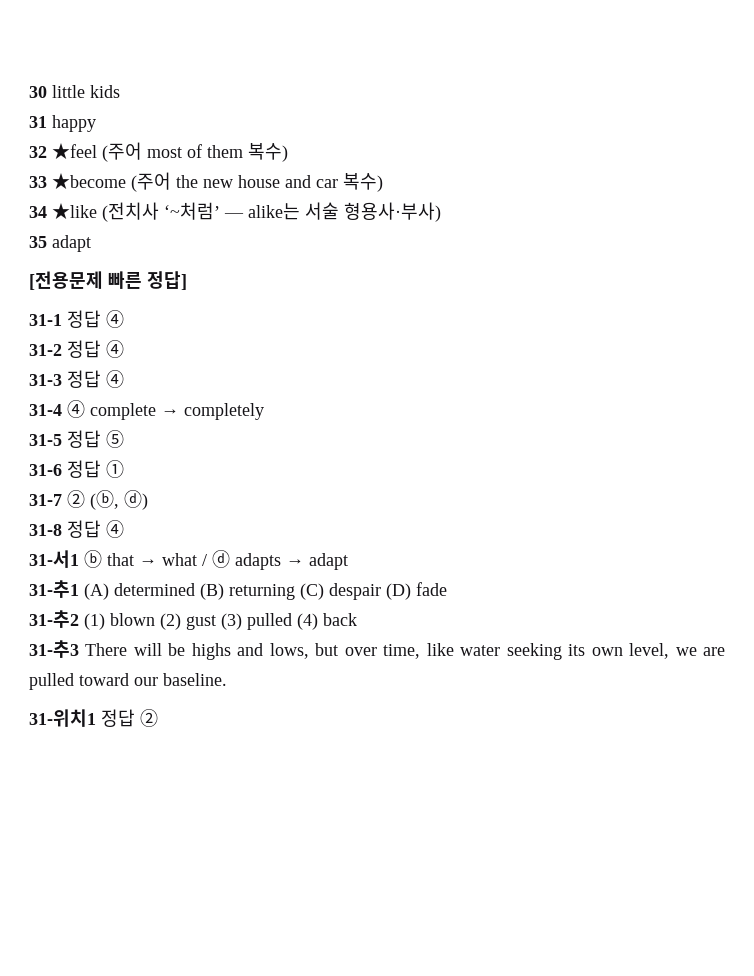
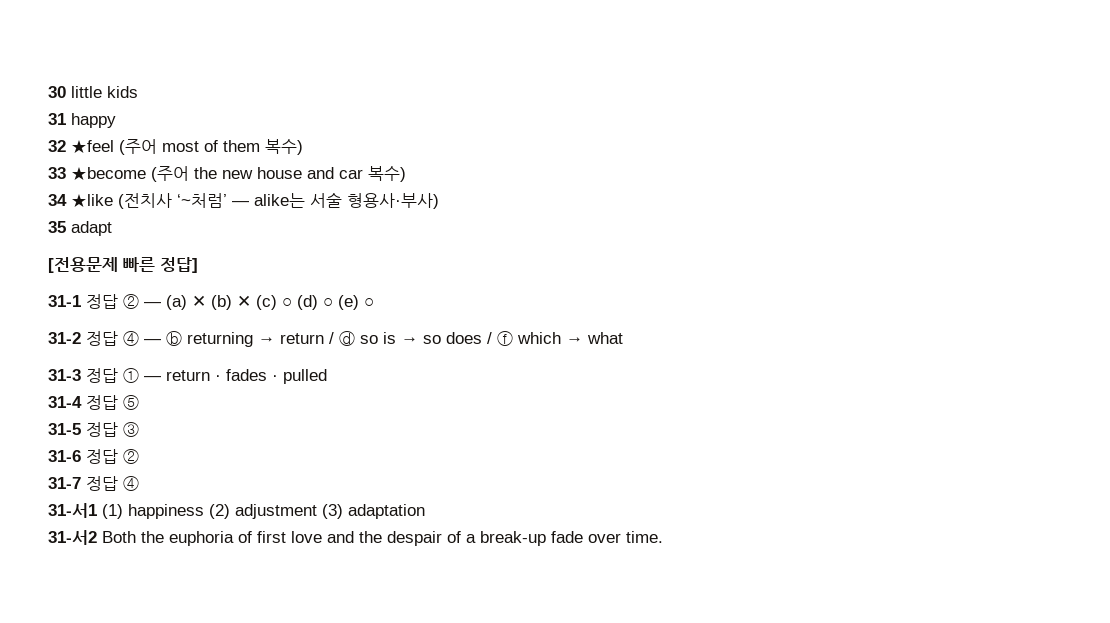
[106,310,124,328] [29,340,124,358] [29,370,124,388] [29,400,264,420] ④ // 31-2 정답 ④ // 31-3 정답 ④ // 31-4 ④ complete → completely -> [123,294,374,310] [48,331,623,347] [48,368,327,384] [48,395,139,410] ② — (a) ✕ (b) ✕ (c) ○ (d) ○ (e) ○ // 31-2 정답 ④ — ⓑ returning → return / ⓓ so is → so does / ⓕ which → what // 31-3 정답 ① — return · fades · pulled // 31-4 정답 ⑤
[106,430,124,448] ⑤ -> [123,422,139,437] ③
[106,460,124,478] ① -> [123,449,139,464] ②
[67,490,148,510] [29,524,62,536] ② (ⓑ, ⓓ) // 31-8 -> (81, 483) none
[84,550,348,570] [29,580,447,600] [29,610,357,630] [29,640,726,660] [29,673,227,690] [29,709,158,727] ⓑ that → what / ⓓ adapts → adapt // 31-추1 (A) determined (B) returning (C) despair (D) fade // 31-추2 (1) blown (2) gust (3) pulled (4) back // 31-추3 There will be highs and lows, but over time, like water seeking its own level, we are pulled toward our baseline. // 31-위치1 정답 ② -> [102,504,425,519] [48,530,663,546] (1) happiness (2) adjustment (3) adaptation // 31-서2 Both the euphoria of first love and the despair of a break-up fade over time.

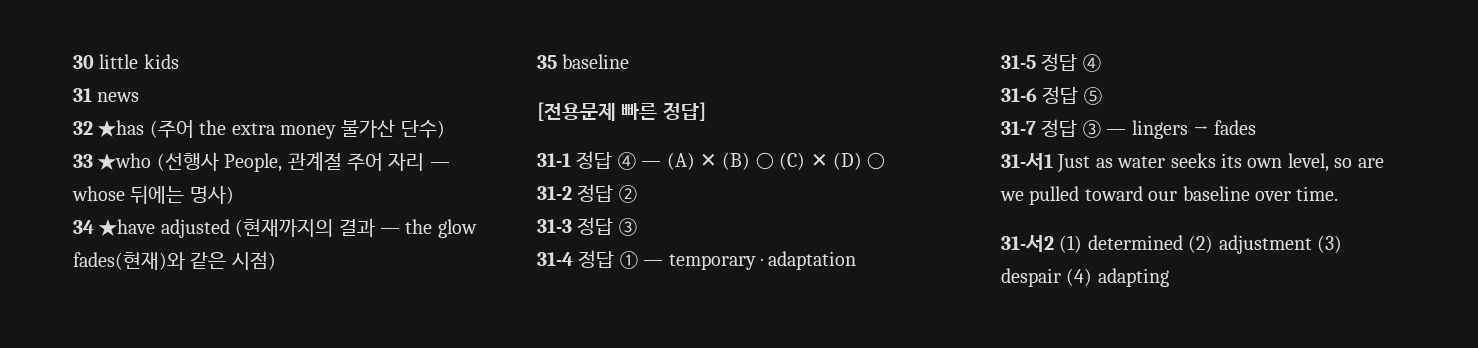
[71,113,116,128] happy -> [97,92,140,102] news
[71,139,303,155] [48,166,406,182] [48,192,439,209] ★feel (주어 most of them 복수) // 33 ★become (주어 the new house and car 복수) // 34 ★like (전치사 ‘~처럼’ — alike는 서술 형용사·부사) -> [97,119,445,139] [73,152,450,172] [72,185,234,204] [73,218,477,238] [73,251,276,270] ★has (주어 the extra money 불가산 단수) // 33 ★who (선행사 People, 관계절 주어 자리 — whose 뒤에는 명사) // 34 ★have adjusted (현재까지의 결과 — the glow fades(현재)와 같은 시점)
[71,221,112,236] adapt -> [562,54,630,69] baseline
[123,294,374,310] [48,331,623,347] [48,368,327,384] [48,395,139,410] ② — (a) ✕ (b) ✕ (c) ○ (d) ○ (e) ○ // 31-2 정답 ④ — ⓑ returning → return / ⓓ so is → so does / ⓕ which → what // 31-3 정답 ① — return · fades · pulled // 31-4 정답 ⑤ -> [617,152,886,170] [537,184,637,203] [537,217,637,236] [537,250,857,270] ④ — (A) ✕ (B) ○ (C) ✕ (D) ○ // 31-2 정답 ② // 31-3 정답 ③ // 31-4 정답 ① — temporary · adaptation
[123,422,139,437] ③ -> [1082,54,1101,72] ④
[123,449,139,464] ② -> [1083,87,1102,105] ⑤
[123,476,139,491] [48,503,425,519] [48,530,663,546] ④ // 31-서1 (1) happiness (2) adjustment (3) adaptation // 31-서2 Both the euphoria of first love and the despair of a break-up fade over time. -> [1082,120,1257,139] [1001,153,1384,173] [1000,186,1339,205] [1001,235,1342,254] [1001,268,1169,287] ③ — lingers → fades // 31-서1 Just as water seeks its own level, so are we pulled toward our baseline over time. // 31-서2 (1) determined (2) adjustment (3) despair (4) adapting

